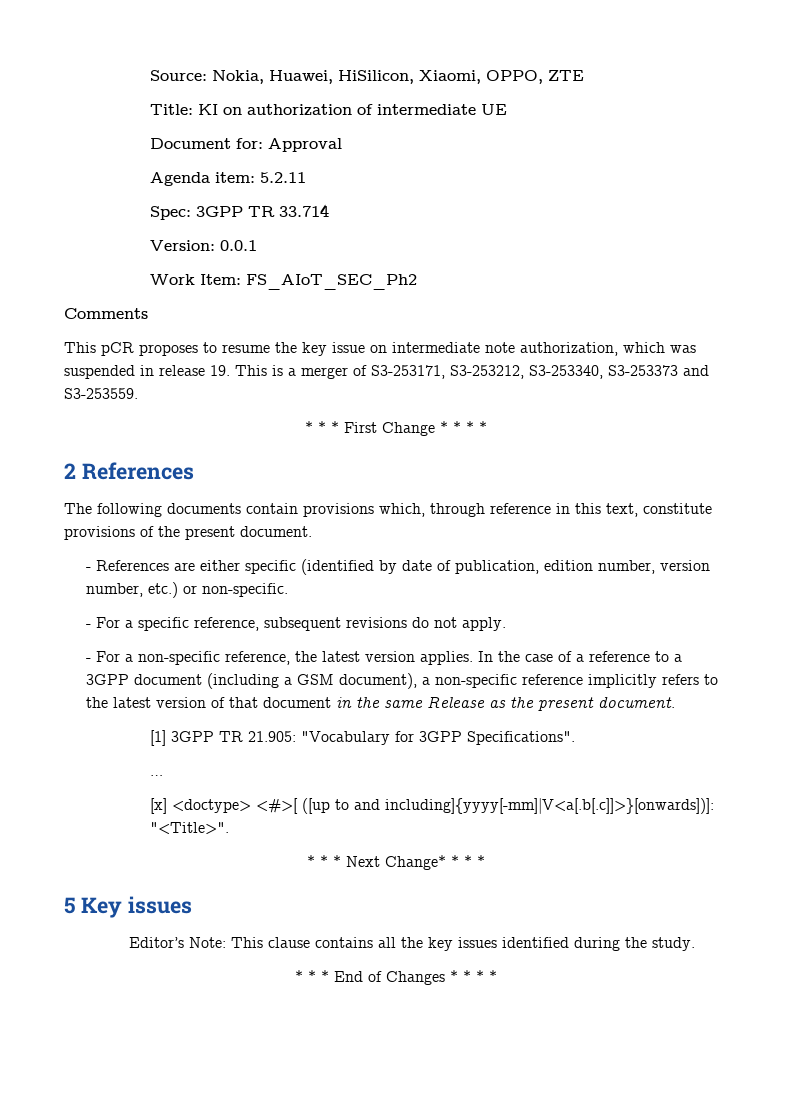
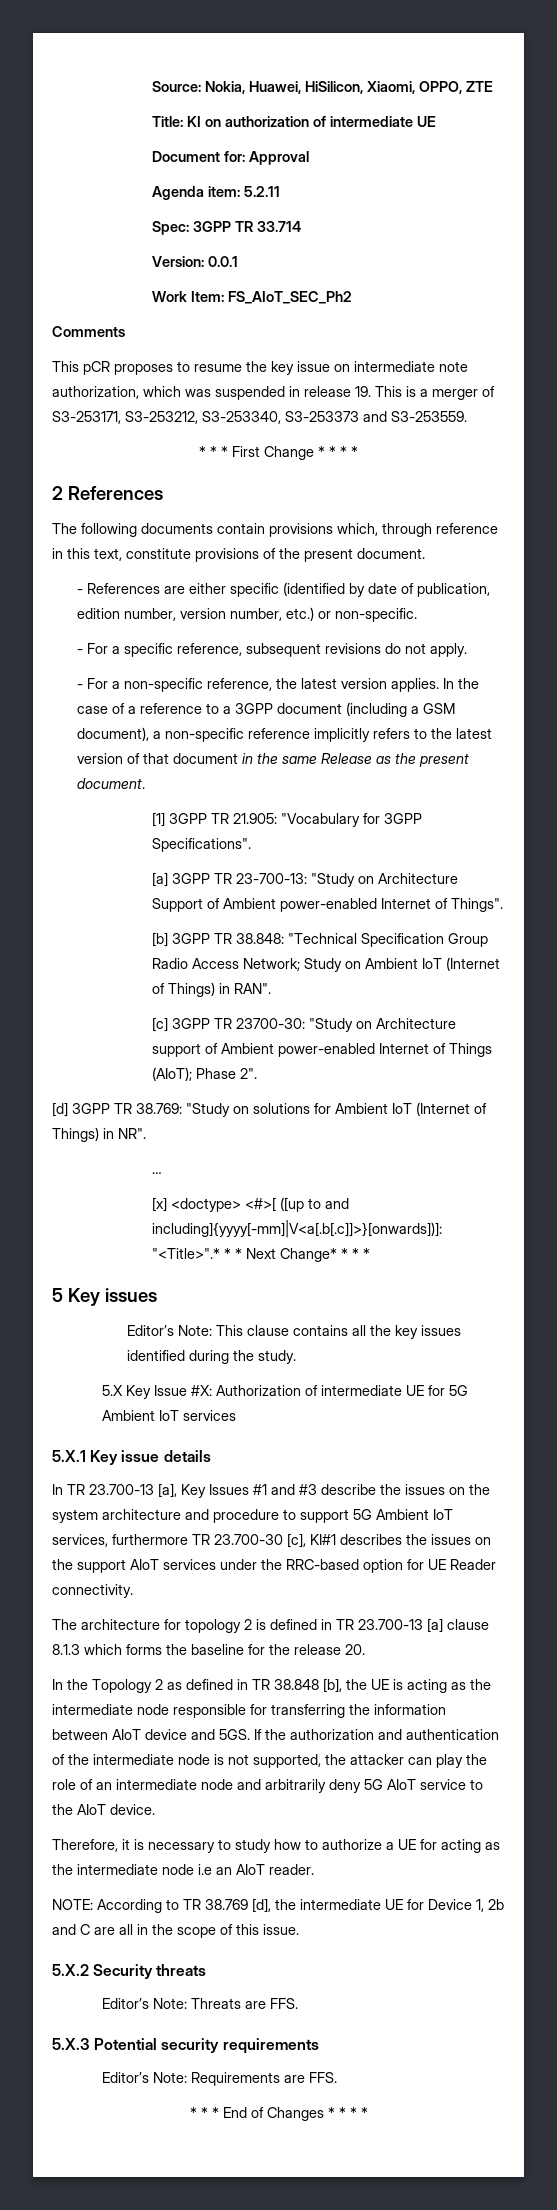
(576, 738) none -> [151,872,458,887] [151,898,503,912] [151,932,488,947] [151,957,500,972] [151,982,271,997] [151,1017,456,1032] [151,1043,492,1057] [151,1067,257,1081] [52,1102,487,1117] [52,1127,146,1142] // [a] 3GPP TR 23-700-13: "Study on Architecture Support of Ambient power-enabled Internet of Things". // [b] 3GPP TR 38.848: "Technical Specification Group Radio Access Network; Study on Ambient IoT (Internet of Things) in RAN". // [c] 3GPP TR 23700-30: "Study on Architecture support of Ambient power-enabled Internet of Things (AIoT); Phase 2". // [d] 3GPP TR 38.769: "Study on solutions for Ambient IoT (Internet of Things) in NR".
[150,822,230,835] [306,855,315,867] "<Title>". // * -> [151,1248,220,1259] "<Title>".*
(695, 944) none -> [101,1385,468,1399] [101,1410,236,1421] [52,1450,211,1465] [52,1483,490,1498] [52,1509,453,1523] [52,1533,491,1548] [52,1559,496,1573] [52,1584,133,1598] [52,1618,489,1633] [52,1644,365,1655] [52,1678,491,1693] [52,1704,446,1718] [52,1729,499,1740] [52,1754,487,1768] [52,1779,483,1793] [52,1804,155,1815] [52,1839,500,1853] [52,1864,314,1875] [52,1898,504,1913] [52,1924,299,1938] [52,1964,207,1979] [101,1998,298,2009] [52,2038,319,2054] [101,2072,337,2086] // 5.X Key Issue #X: Authorization of intermediate UE for 5G Ambient IoT services // 5.X.1 Key issue details // In TR 23.700-13 [a], Key Issues #1 and #3 describe the issues on the system architecture and procedure to support 5G Ambient IoT services, furthermore TR 23.700-30 [c], KI#1 describes the issues on the support AIoT services under the RRC-based option for UE Reader connectivity. // The architecture for topology 2 is defined in TR 23.700-13 [a] clause 8.1.3 which forms the baseline for the release 20. // In the Topology 2 as defined in TR 38.848 [b], the UE is acting as the intermediate node responsible for transferring the information between AIoT device and 5GS. If the authorization and authentication of the intermediate node is not supported, the attacker can play the role of an intermediate node and arbitrarily deny 5G AIoT service to the AIoT device. // Therefore, it is necessary to study how to authorize a UE for acting as the intermediate node i.e an AIoT reader. // NOTE: According to TR 38.769 [d], the intermediate UE for Device 1, 2b and C are all in the scope of this issue. // 5.X.2 Security threats // Editor’s Note: Threats are FFS. // 5.X.3 Potential security requirements // Editor’s Note: Requirements are FFS.

